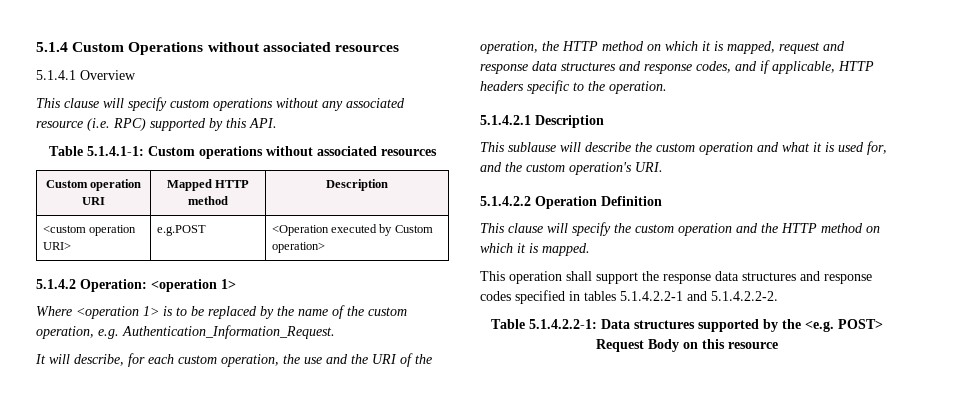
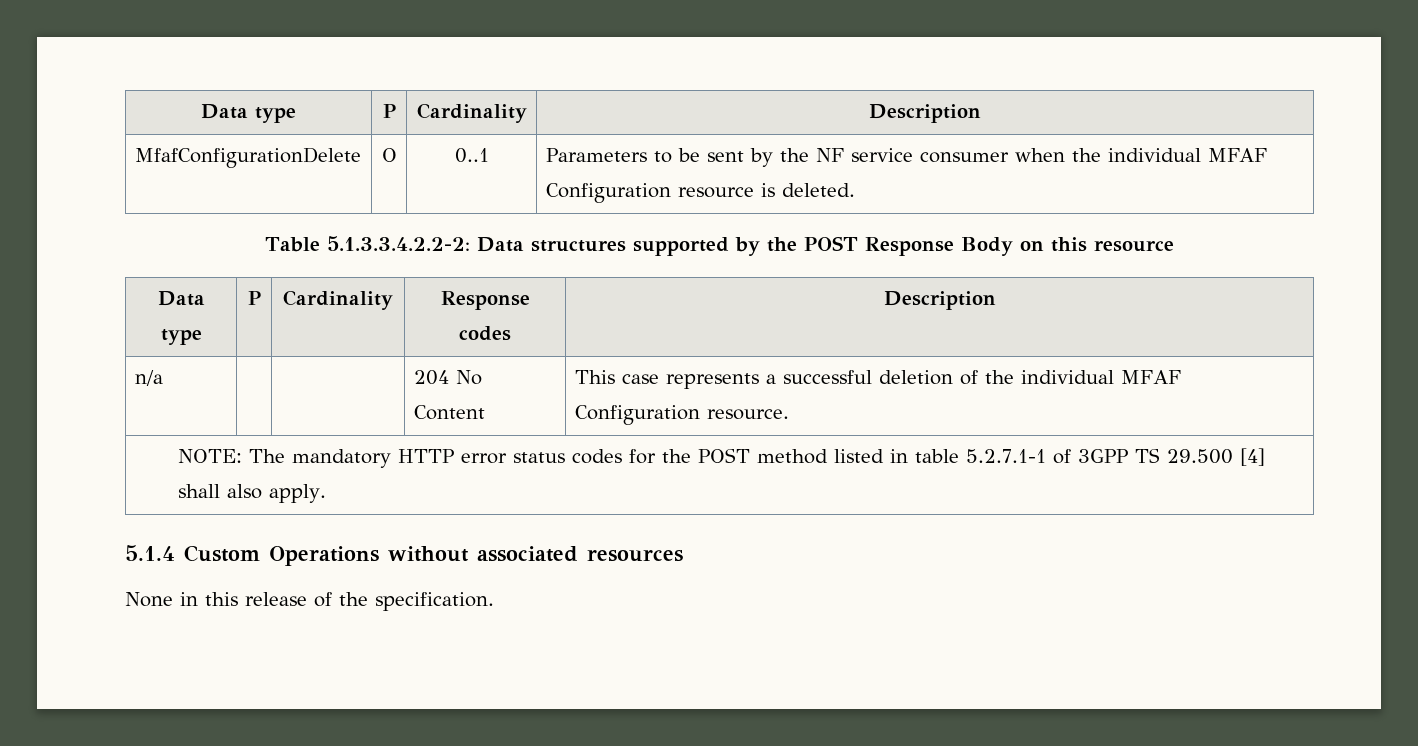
(36, 47) none -> [201,104,296,123] [382,104,396,118] [416,103,527,123] [869,104,981,123] [134,147,361,168] [381,148,397,162] [454,148,489,163] [545,148,1268,167] [545,183,855,203] [265,236,1174,256] [157,291,205,306] [160,329,202,345] [247,291,261,305] [283,290,393,310] [440,291,530,310] [459,326,511,341] [883,291,996,310] [134,370,163,386] [413,370,482,385] [413,405,485,420] [574,370,1181,389] [574,405,789,425] [178,448,1266,468] [178,484,327,503] Data type | P | Cardinality | Description // MfafConfigurationDelete | O | 0..1 | Parameters to be sent by the NF service consumer when the individual MFAF Configuration resource is deleted. // Table 5.1.3.3.4.2.2-2: Data structures supported by the POST Response Body on this resource // Data type | P | Cardinality | Response codes | Description // n/a | | | 204 No Content | This case represents a successful deletion of the individual MFAF Configuration resource. // NOTE: The mandatory HTTP error status codes for the POST method listed in table 5.2.7.1-1 of 3GPP TS 29.500 [4] shall also apply. //
[36,70,136,80] [36,97,405,111] [36,118,277,131] [49,146,437,159] [45,179,142,191] [82,197,105,205] [166,179,250,191] [188,196,228,205] [326,179,388,191] [42,225,136,236] [42,242,71,250] [156,225,206,236] [271,224,433,236] [271,242,325,253] [36,279,236,292] [36,305,407,319] [36,325,335,339] [35,353,432,367] [480,41,845,54] [480,60,874,74] [480,80,667,94] [480,115,604,128] [480,141,887,155] [480,162,663,175] [480,196,662,209] [480,222,880,236] [480,243,590,256] [480,271,872,284] [480,290,778,304] [490,319,883,332] [595,339,778,352] 5.1.4.1 Overview // This clause will specify custom operations without any associated resource (i.e. RPC) supported by this API. // Table 5.1.4.1-1: Custom operations without associated resources // Custom operation URI | Mapped HTTP method | Description // <custom operation URI> | e.g.POST | <Operation executed by Custom operation> // 5.1.4.2 Operation: <operation 1> // Where <operation 1> is to be replaced by the name of the custom operation, e.g. Authentication_Information_Request. // It will describe, for each custom operation, the use and the URI of the operation, the HTTP method on which it is mapped, request and response data structures and response codes, and if applicable, HTTP headers specific to the operation. // 5.1.4.2.1 Description // This sublause will describe the custom operation and what it is used for, and the custom operation's URI. // 5.1.4.2.2 Operation Definition // This clause will specify the custom operation and the HTTP method on which it is mapped. // This operation shall support the response data structures and response codes specified in tables 5.1.4.2.2-1 and 5.1.4.2.2-2. // Table 5.1.4.2.2-1: Data structures supported by the <e.g. POST> Request Body on this resource -> [125,592,494,611] None in this release of the specification.

